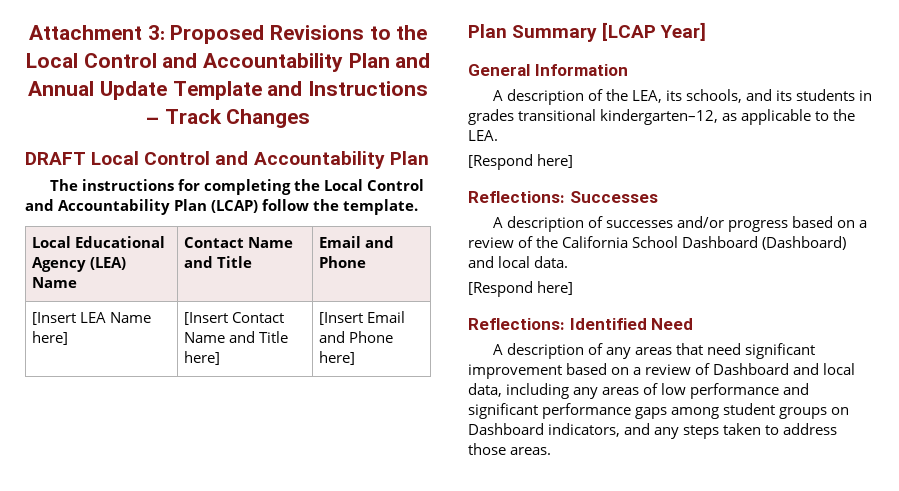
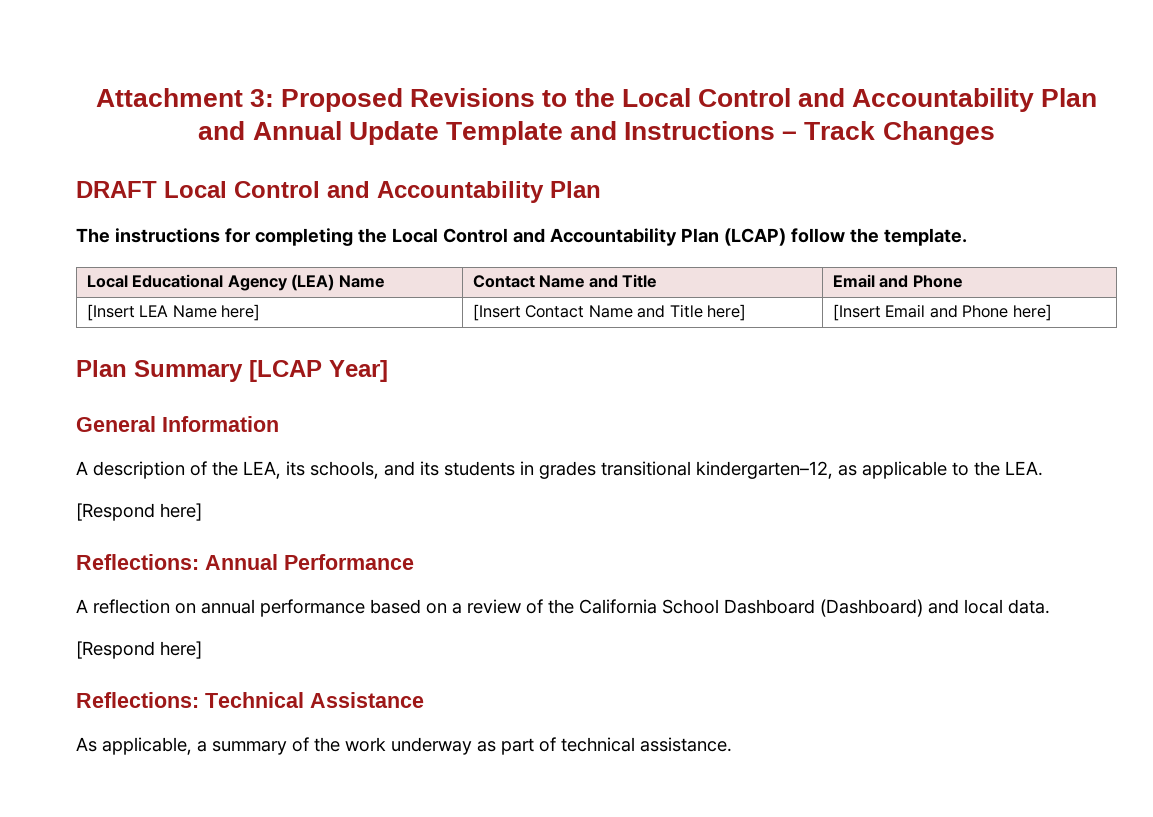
[569,191,658,203] [492,216,789,232] Successes // A description of successes and/or progress -> [205,554,414,570] [76,599,365,617] Annual Performance // A reflection on annual performance
[569,318,694,330] [492,343,816,359] [468,363,856,379] [468,383,810,399] [468,403,850,419] [468,423,838,439] [468,443,552,455] Identified Need // A description of any areas that need significant improvement based on a review of Dashboard and local data, including any areas of low performance and significant performance gaps among student groups on Dashboard indicators, and any steps taken to address those areas. -> [205,692,424,708] [76,737,732,755] Technical Assistance // As applicable, a summary of the work underway as part of technical assistance.

